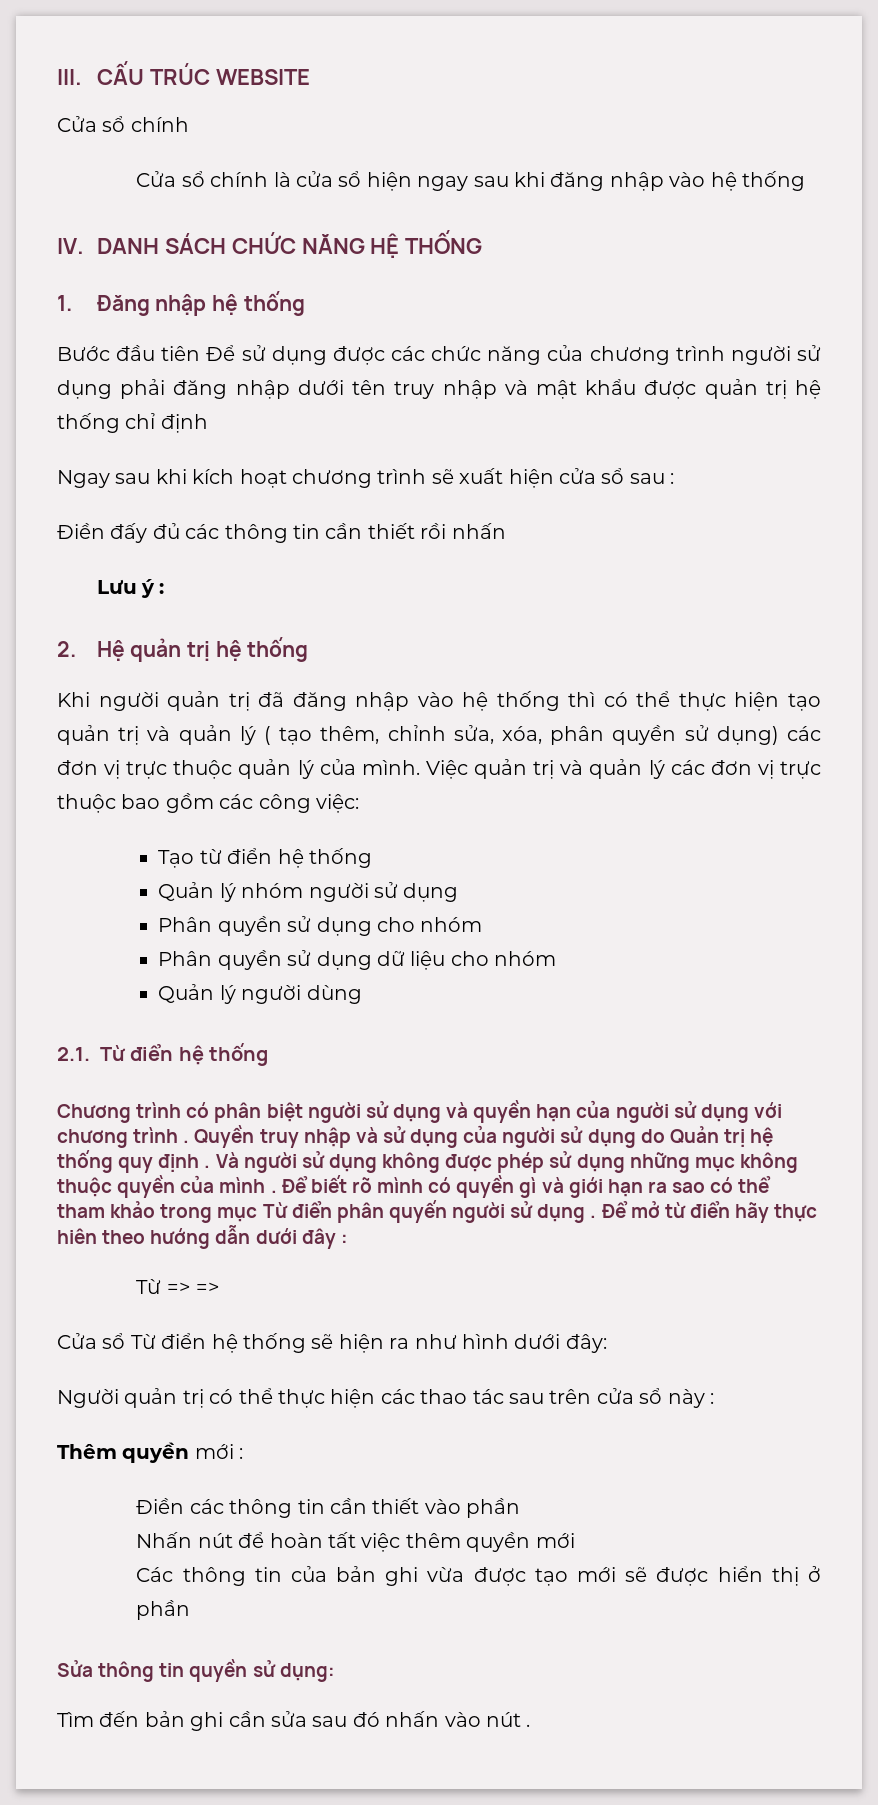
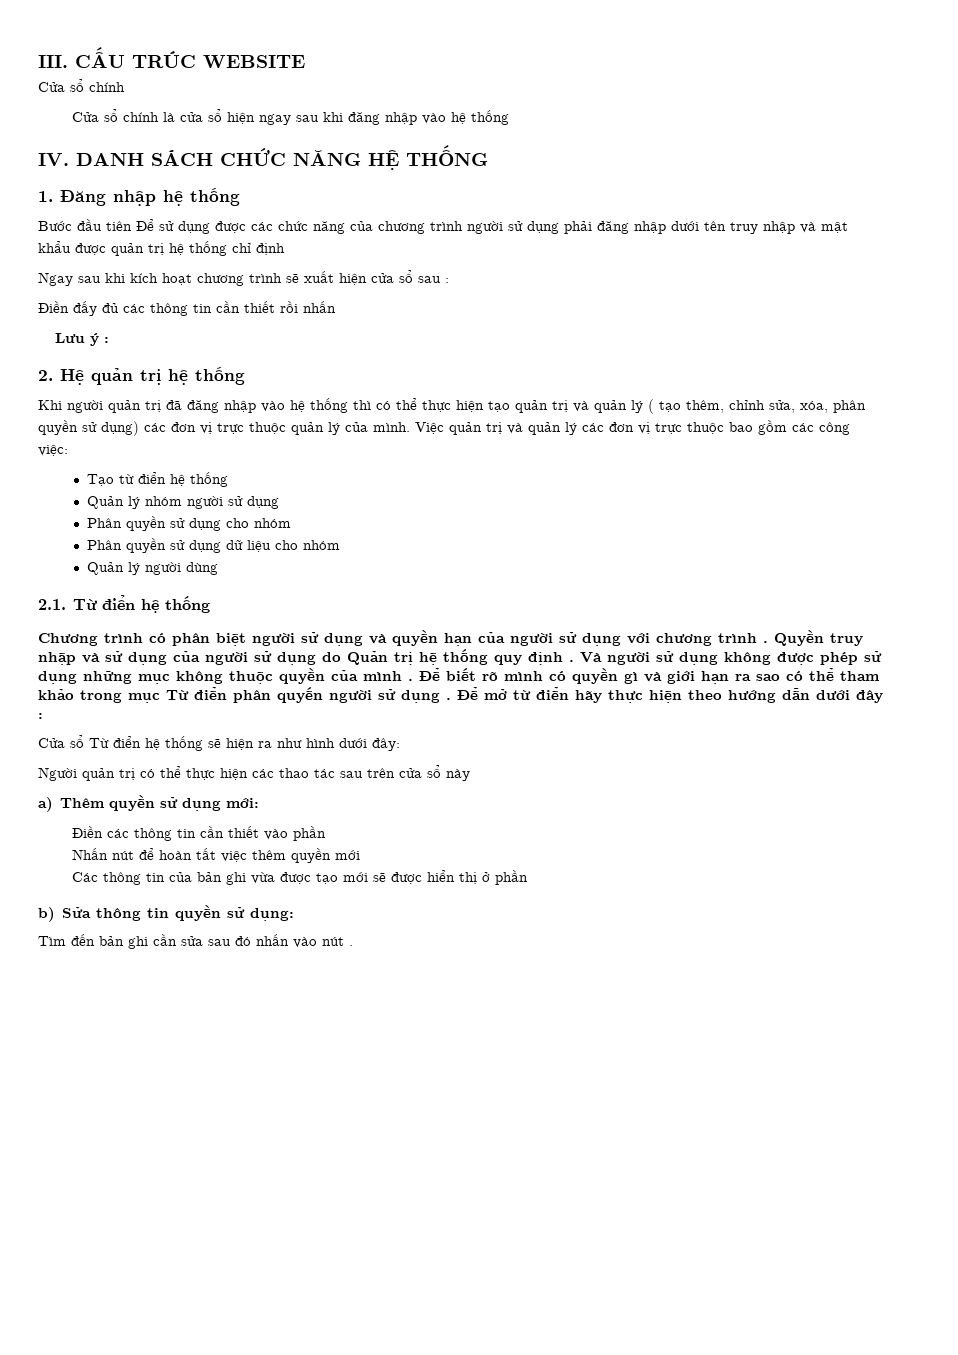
[57,1228,97,1244] hiên -> [649,690,682,703] hiện
[136,1279,221,1294] // Từ => => -> (43, 716) none
[709,1393,714,1404] : // -> [38,797,53,812] // a)
[194,1444,244,1459] mới : -> [160,797,260,811] sử dụng mới:
(191, 1610) none -> [38,907,55,922] b)

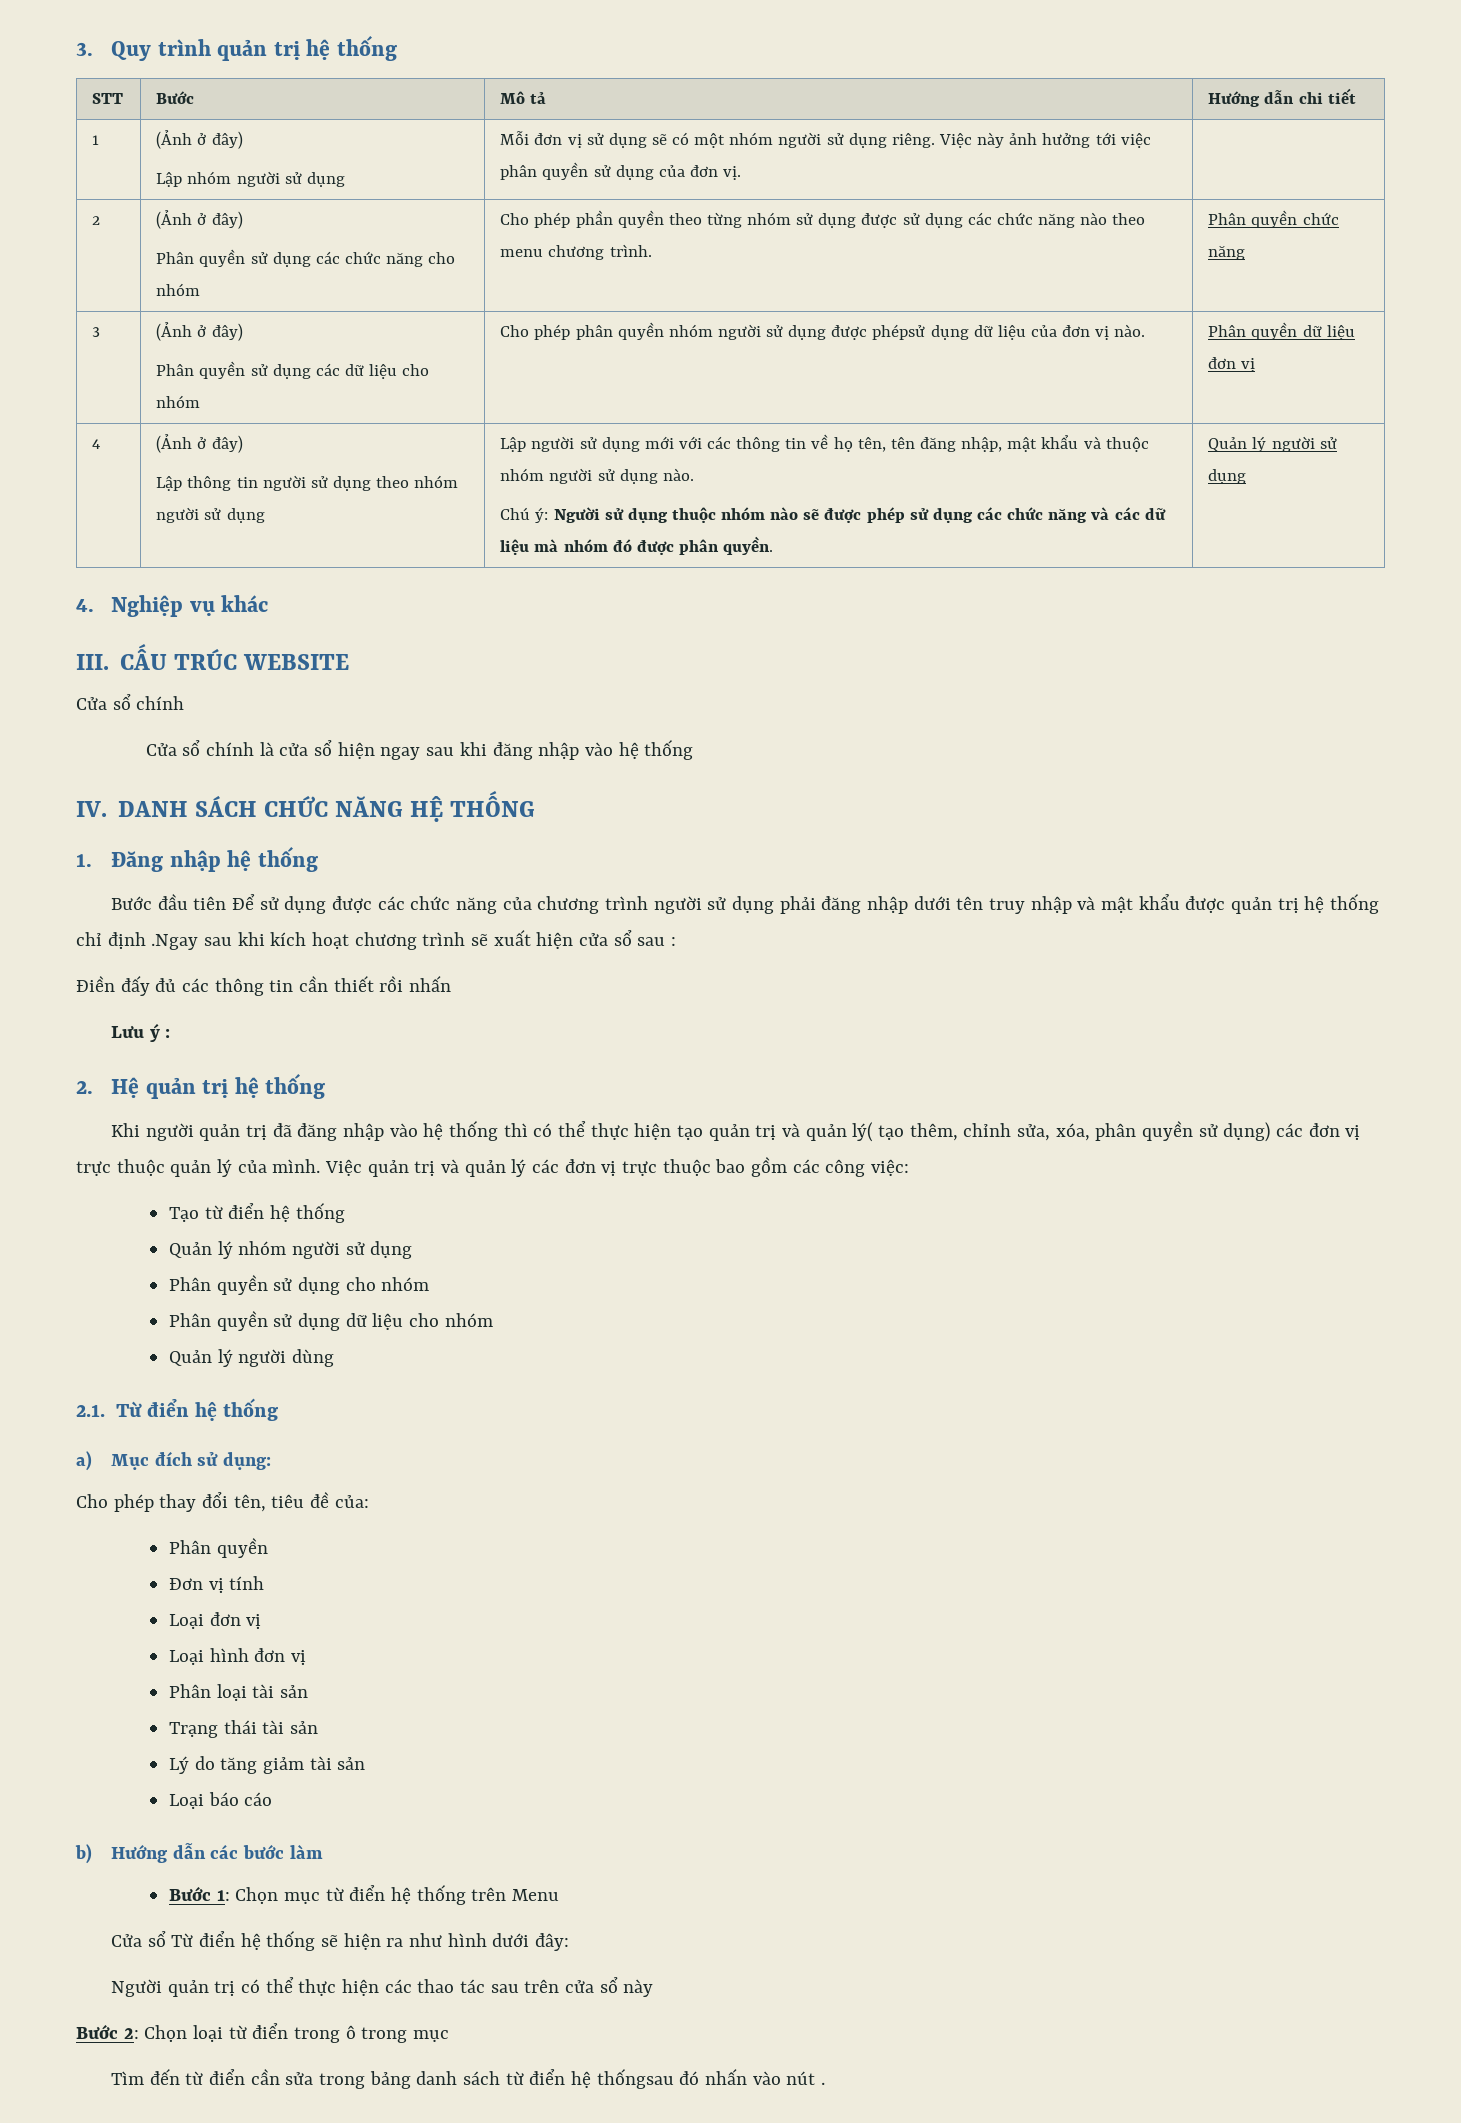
(38, 61) none -> [76,36,397,61] [92,93,124,104] [156,91,195,104] [500,91,547,104] [1208,88,1356,107] [92,135,100,145] [156,130,243,149] [156,171,345,187] [500,131,1151,148] [500,162,742,180] [92,216,101,225] [156,210,243,229] [156,249,456,267] [156,283,201,296] [500,210,1146,228] [500,244,652,260] [1208,210,1339,228] [1208,245,1246,260] [92,327,101,337] [156,322,243,341] [156,361,430,379] [156,395,201,408] [500,322,1146,340] [1208,322,1355,340] [1208,357,1256,372] [92,439,101,449] [156,434,243,453] [156,475,459,491] [156,507,265,523] [500,434,1149,452] [500,468,694,484] [500,507,1166,523] [500,536,774,555] [1208,436,1337,452] [1208,469,1247,484] [76,595,269,617] 3. Quy trình quản trị hệ thống // STT | Bước | Mô tả | Hướng dẫn chi tiết // 1 | (Ảnh ở đây) // Lập nhóm người sử dụng | Mỗi đơn vị sử dụng sẽ có một nhóm người sử dụng riêng. Việc này ảnh hưởng tới việc phân quyền sử dụng của đơn vị. | // 2 | (Ảnh ở đây) // Phân quyền sử dụng các chức năng cho nhóm | Cho phép phần quyền theo từng nhóm sử dụng được sử dụng các chức năng nào theo menu chương trình. | Phân quyền chức năng // 3 | (Ảnh ở đây) // Phân quyền sử dụng các dữ liệu cho nhóm | Cho phép phân quyền nhóm người sử dụng được phépsử dụng dữ liệu của đơn vị nào. | Phân quyền dữ liệu đơn vị // 4 | (Ảnh ở đây) // Lập thông tin người sử dụng theo nhóm người sử dụng | Lập người sử dụng mới với các thông tin về họ tên, tên đăng nhập, mật khẩu và thuộc nhóm người sử dụng nào. // Chú ý: Người sử dụng thuộc nhóm nào sẽ được phép sử dụng các chức năng và các dữ liệu mà nhóm đó được phân quyền. | Quản lý người sử dụng // 4. Nghiệp vụ khác //
[38,272,73,286] // Ngay -> [151,934,199,950] .Ngay
[631,399,654,414] lý ( -> [852,1122,874,1142] lý(
[38,630,863,646] [38,649,882,665] [38,668,880,684] [38,687,883,703] [38,713,43,719] Chương trình có phân biệt người sử dụng và quyền hạn của người sử dụng với chương trình . Quyền truy nhập và sử dụng của người sử dụng do Quản trị hệ thống quy định . Và người sử dụng không được phép sử dụng những mục không thuộc quyền của mình . Để biết rõ mình có quyền gì và giới hạn ra sao có thể tham khảo trong mục Từ điển phân quyến người sử dụng . Để mở từ điển hãy thực hiện theo hướng dẫn dưới đây : -> [76,1451,271,1471] [76,1492,369,1512] [168,1538,268,1558] [168,1576,265,1593] [168,1612,262,1629] [168,1648,306,1665] [168,1684,308,1701] [168,1720,318,1738] [168,1756,366,1774] [168,1792,273,1809] [75,1843,323,1864] [168,1885,559,1905] a) Mục đích sử dụng: // Cho phép thay đổi tên, tiêu đề của: // Phân quyền // Đơn vị tính // Loại đơn vị // Loại hình đơn vị // Phân loại tài sản // Trạng thái tài sản // Lý do tăng giảm tài sản // Loại báo cáo // b) Hướng dẫn các bước làm // Bước 1: Chọn mục từ điển hệ thống trên Menu
[38,795,260,812] [71,826,326,841] [71,848,360,863] [71,870,528,885] [38,905,295,922] [38,934,231,949] a) Thêm quyền sử dụng mới: // Điền các thông tin cần thiết vào phần // Nhấn nút để hoàn tất việc thêm quyền mới // Các thông tin của bản ghi vừa được tạo mới sẽ được hiển thị ở phần // b) Sửa thông tin quyền sử dụng: // Tìm đến bản ghi cần sửa sau -> [76,2023,450,2043] [110,2069,674,2089] Bước 2: Chọn loại từ điển trong ô trong mục // Tìm đến từ điển cần sửa trong bảng danh sách từ điển hệ thốngsau

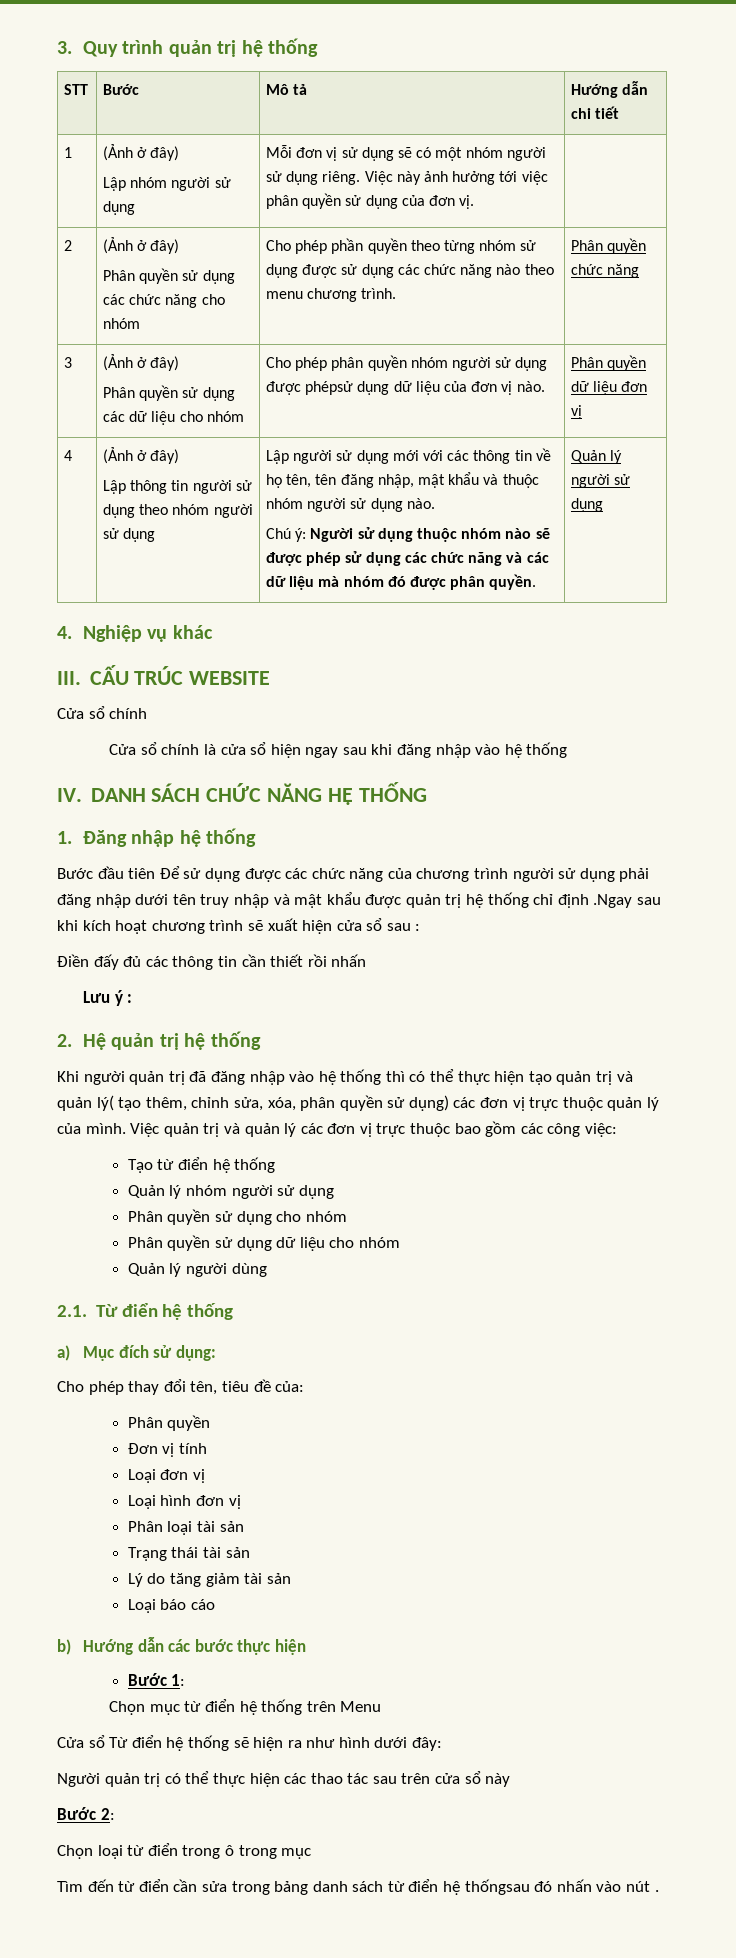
[289,1844,323,1859] làm -> [237,1639,307,1655] thực hiện
(230, 1895) none -> (186, 1680) //
(139, 2033) none -> (115, 1814) //

